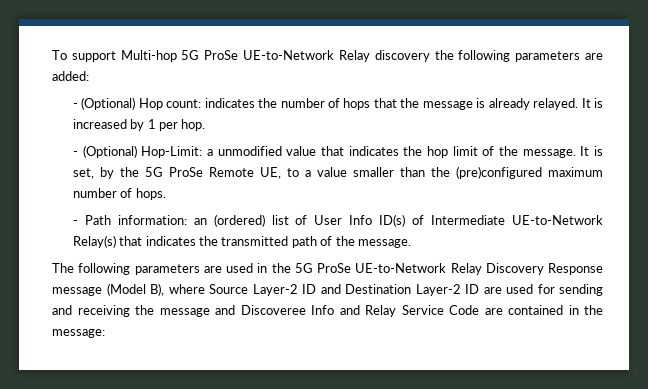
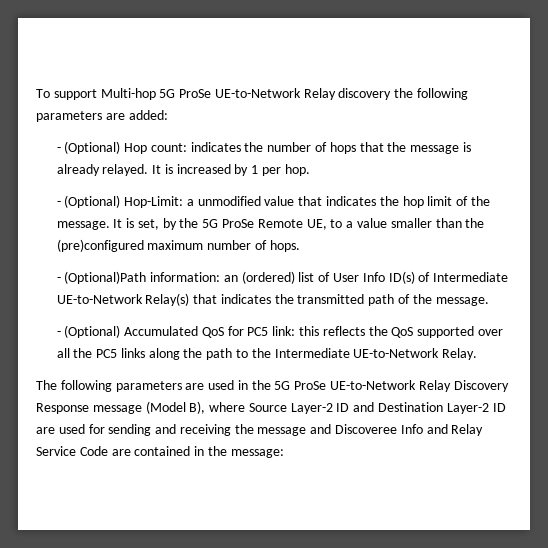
[84,215,111,225] Path -> [64,271,147,284] (Optional)Path
(411, 243) none -> [56,325,503,338] [56,348,478,360] // - (Optional) Accumulated QoS for PC5 link: this reflects the QoS supported over all the PC5 links along the path to the Intermediate UE-to-Network Relay.

